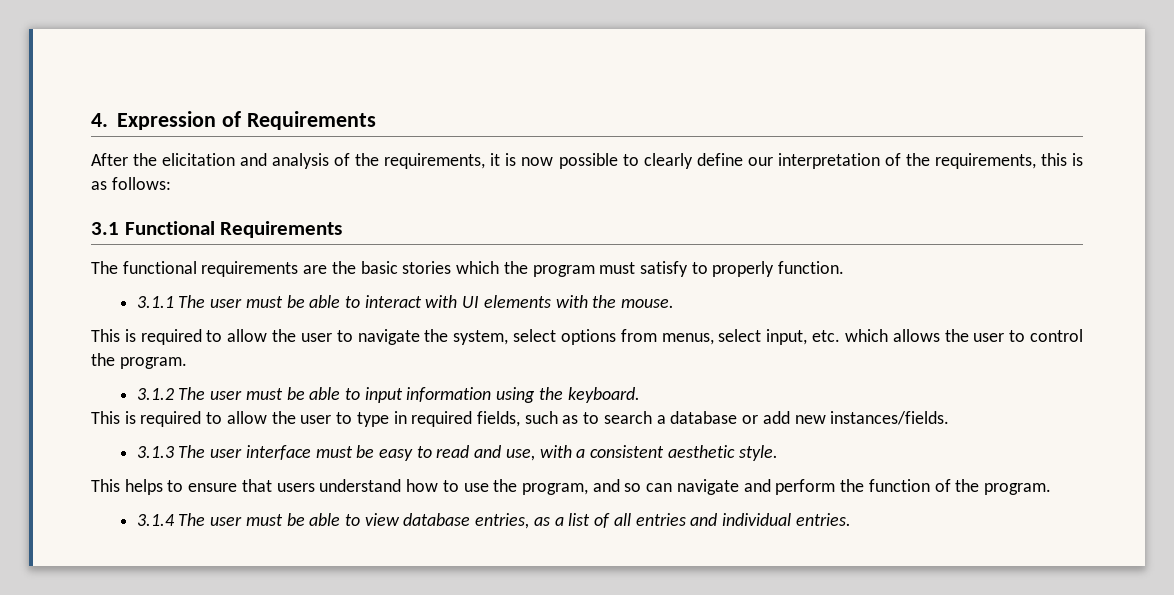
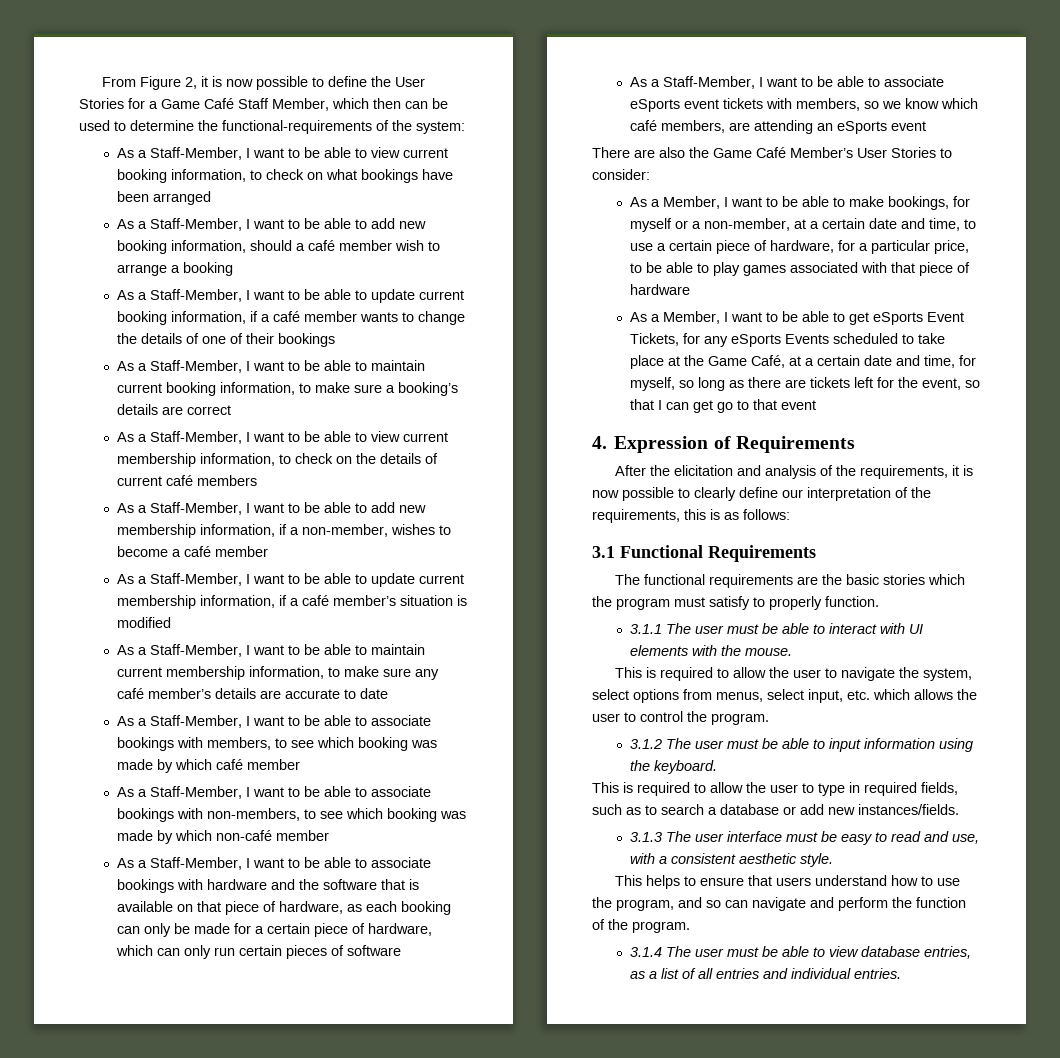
(91, 120) none -> [102,76,426,90] [79,98,448,111] [79,120,465,134] [116,147,448,160] [116,169,453,183] [116,191,211,205] [116,218,426,231] [116,240,440,254] [116,262,233,276] [116,289,464,303] [116,311,465,325] [116,333,335,347] [116,360,425,373] [116,382,458,396] [116,404,231,415] [116,431,448,444] [116,453,438,467] [116,475,257,486] [116,502,426,515] [116,524,451,538] [116,546,268,557] [116,573,464,587] [116,595,467,609] [116,617,171,628] [116,644,425,657] [116,666,439,680] [116,688,388,699] [116,715,431,728] [116,737,437,751] [116,759,300,773] [116,786,431,799] [116,808,466,822] [116,830,329,844] [116,857,431,870] [116,879,419,893] [116,901,451,915] [116,923,432,937] [115,945,401,959] [629,76,944,89] [629,98,978,112] [629,120,926,134] [592,147,952,158] [592,169,650,180] [629,196,970,210] [629,218,976,232] [629,240,969,254] [629,262,970,276] [629,284,690,295] [629,311,964,325] [629,333,945,347] [629,355,976,369] [629,377,980,391] [629,399,816,413] From Figure 2, it is now possible to define the User Stories for a Game Café Staff Member, which then can be used to determine the functional-requirements of the system: // As a Staff-Member, I want to be able to view current booking information, to check on what bookings have been arranged // As a Staff-Member, I want to be able to add new booking information, should a café member wish to arrange a booking // As a Staff-Member, I want to be able to update current booking information, if a café member wants to change the details of one of their bookings // As a Staff-Member, I want to be able to maintain current booking information, to make sure a booking’s details are correct // As a Staff-Member, I want to be able to view current membership information, to check on the details of current café members // As a Staff-Member, I want to be able to add new membership information, if a non-member, wishes to become a café member // As a Staff-Member, I want to be able to update current membership information, if a café member’s situation is modified // As a Staff-Member, I want to be able to maintain current membership information, to make sure any café member’s details are accurate to date // As a Staff-Member, I want to be able to associate bookings with members, to see which booking was made by which café member // As a Staff-Member, I want to be able to associate bookings with non-members, to see which booking was made by which non-café member // As a Staff-Member, I want to be able to associate bookings with hardware and the software that is available on that piece of hardware, as each booking can only be made for a certain piece of hardware, which can only run certain pieces of software // As a Staff-Member, I want to be able to associate eSports event tickets with members, so we know which café members, are attending an eSports event // There are also the Game Café Member’s User Stories to consider: // As a Member, I want to be able to make bookings, for myself or a non-member, at a certain date and time, to use a certain piece of hardware, for a particular price, to be able to play games associated with that piece of hardware // As a Member, I want to be able to get eSports Event Tickets, for any eSports Events scheduled to take place at the Game Café, at a certain date and time, for myself, so long as there are tickets left for the event, so that I can get go to that event //

